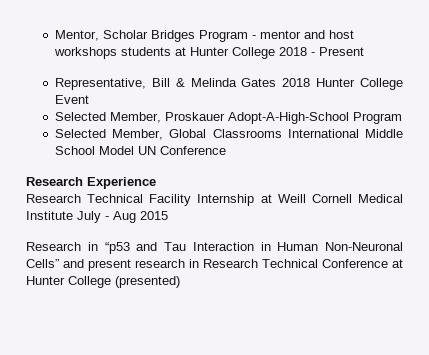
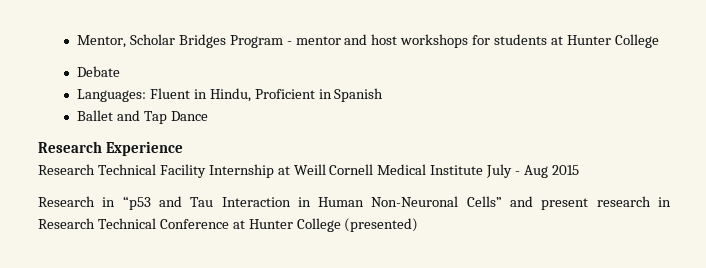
(118, 53) none -> [472,35,491,45] for
[279,47,365,56] [55,78,403,90] [55,95,90,104] [55,112,403,124] [55,129,403,140] [55,146,227,155] 2018 - Present // Representative, Bill & Melinda Gates 2018 Hunter College Event // Selected Member, Proskauer Adopt-A-High-School Program // Selected Member, Global Classrooms International Middle School Model UN Conference -> [76,66,120,77] [76,88,384,102] [76,110,208,124] // Debate // Languages: Fluent in Hindu, Proficient in Spanish // Ballet and Tap Dance

